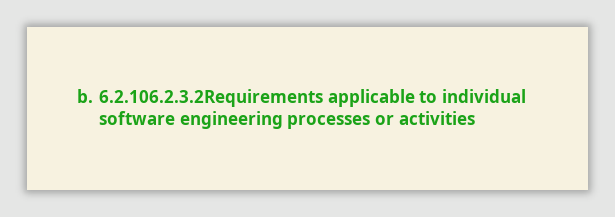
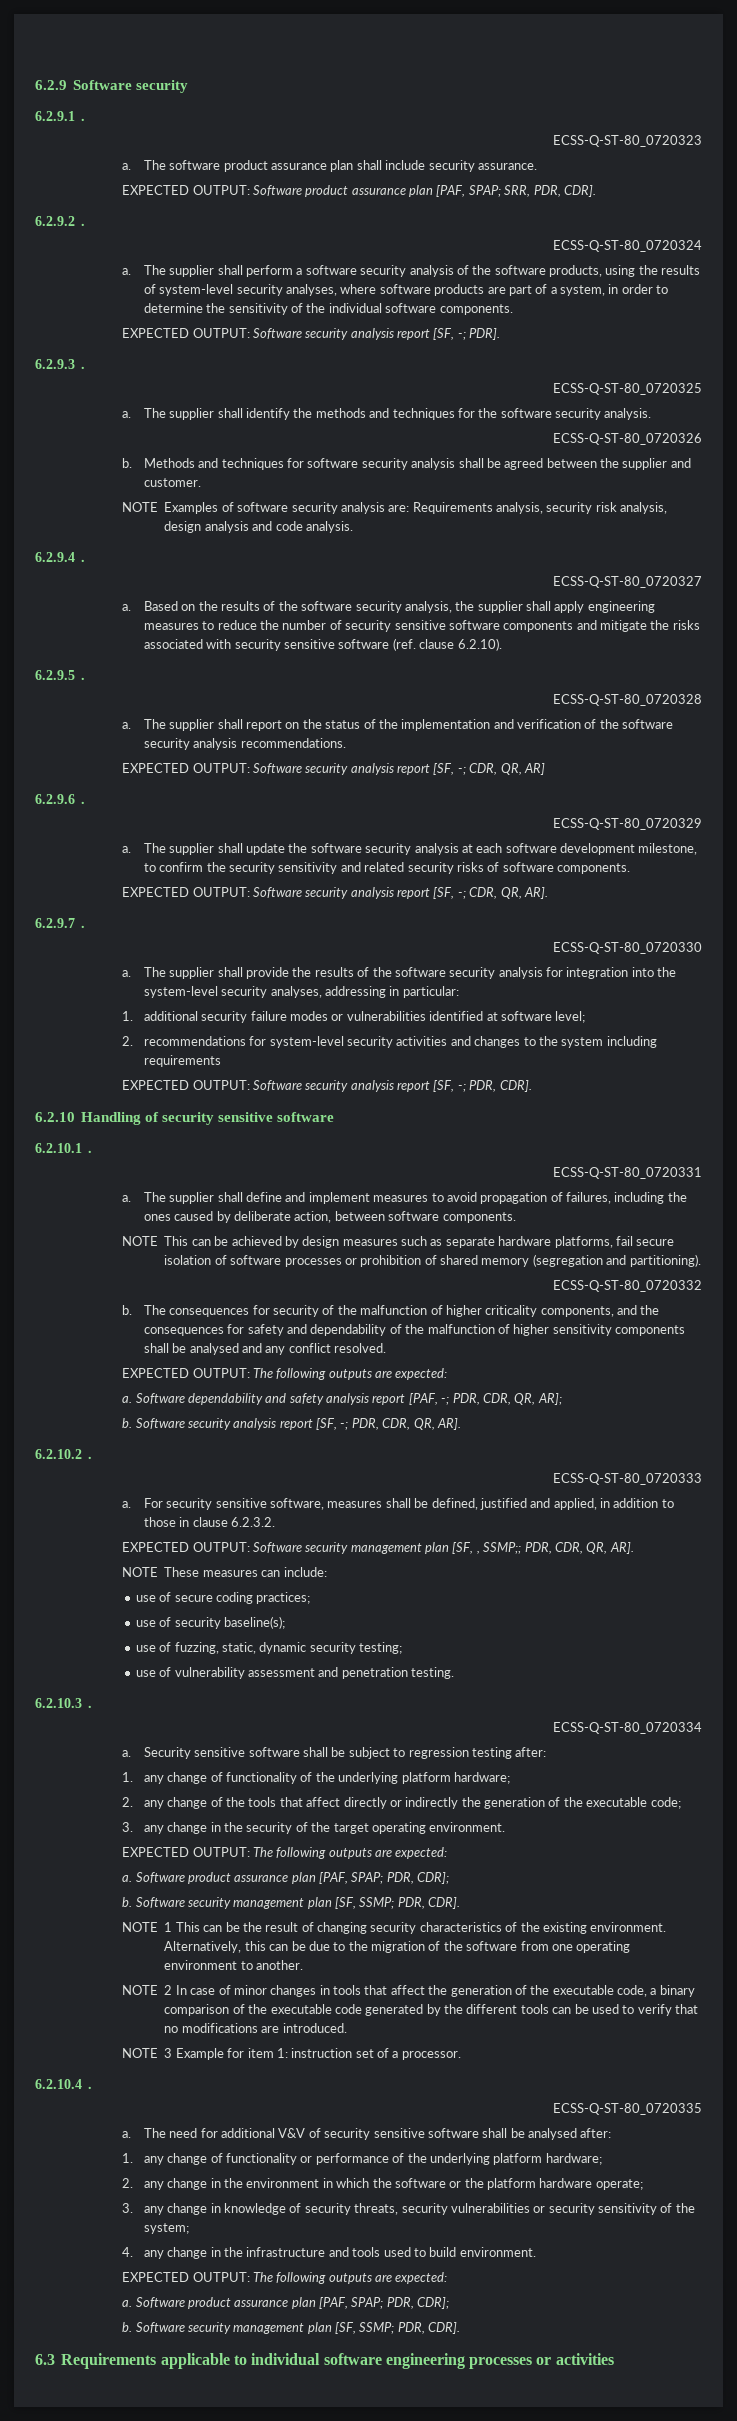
[77,89,324,107] b. 6.2.106.2.3.2Requirements -> [35,80,189,93] [35,111,86,121] [553,135,702,147] [122,160,537,172] [122,185,596,197] [35,216,86,226] [553,240,702,252] [122,265,701,277] [143,284,669,296] [143,303,513,315] [122,328,501,340] [35,359,86,369] [553,383,702,395] [122,408,652,420] [553,433,702,445] [122,458,691,470] [143,478,201,487] [122,502,668,514] [164,521,353,533] [35,552,86,562] [553,576,702,588] [122,601,655,613] [143,620,700,632] [143,638,502,651] [35,670,86,680] [553,694,702,706] [122,719,674,731] [143,738,346,750] [122,763,545,775] [35,794,86,804] [553,818,702,830] [122,843,698,855] [143,862,631,874] [122,887,548,899] [35,918,86,928] [553,942,702,954] [122,967,677,979] [143,986,459,998] [122,1011,586,1023] [122,1036,657,1048] [143,1055,221,1067] [122,1080,532,1092] [35,1112,335,1125] [35,1143,93,1153] [553,1167,702,1179] [122,1192,687,1204] [143,1211,516,1223] [122,1236,675,1248] [164,1254,701,1267] [553,1280,702,1292] [122,1305,660,1317] [143,1324,686,1336] [143,1343,387,1355] [122,1368,448,1380] [122,1393,562,1405] [122,1418,461,1430] [35,1449,93,1459] [553,1473,702,1485] [122,1498,674,1510] [143,1517,276,1527] [122,1542,634,1554] [122,1567,327,1577] [135,1592,311,1604] [135,1616,286,1629] [135,1642,403,1654] [135,1667,455,1679] [35,1698,93,1708] [553,1722,702,1734] [122,1747,547,1759] [122,1772,510,1784] [122,1797,681,1809] [122,1822,506,1834] [122,1847,448,1859] [122,1872,450,1884] [122,1897,461,1909] [122,1922,667,1934] [164,1941,631,1953] [164,1960,304,1970] [122,1985,695,1997] [164,2004,699,2016] [164,2023,347,2033] [122,2048,461,2060] [35,2079,93,2089] [553,2103,702,2115] [122,2128,612,2140] [122,2153,602,2165] [122,2178,643,2190] [122,2203,695,2215] [143,2223,189,2234] [122,2247,536,2259] [122,2272,448,2284] [122,2297,450,2309] [122,2322,461,2334] [35,2353,157,2369] 6.2.9 Software security // 6.2.9.1 . // ECSS-Q-ST-80_0720323 // a. The software product assurance plan shall include security assurance. // EXPECTED OUTPUT: Software product assurance plan [PAF, SPAP; SRR, PDR, CDR]. // 6.2.9.2 . // ECSS-Q-ST-80_0720324 // a. The supplier shall perform a software security analysis of the software products, using the results of system-level security analyses, where software products are part of a system, in order to determine the sensitivity of the individual software components. // EXPECTED OUTPUT: Software security analysis report [SF, -; PDR]. // 6.2.9.3 . // ECSS-Q-ST-80_0720325 // a. The supplier shall identify the methods and techniques for the software security analysis. // ECSS-Q-ST-80_0720326 // b. Methods and techniques for software security analysis shall be agreed between the supplier and customer. // NOTE Examples of software security analysis are: Requirements analysis, security risk analysis, design analysis and code analysis. // 6.2.9.4 . // ECSS-Q-ST-80_0720327 // a. Based on the results of the software security analysis, the supplier shall apply engineering measures to reduce the number of security sensitive software components and mitigate the risks associated with security sensitive software (ref. clause 6.2.10). // 6.2.9.5 . // ECSS-Q-ST-80_0720328 // a. The supplier shall report on the status of the implementation and verification of the software security analysis recommendations. // EXPECTED OUTPUT: Software security analysis report [SF, -; CDR, QR, AR] // 6.2.9.6 . // ECSS-Q-ST-80_0720329 // a. The supplier shall update the software security analysis at each software development milestone, to confirm the security sensitivity and related security risks of software components. // EXPECTED OUTPUT: Software security analysis report [SF, -; CDR, QR, AR]. // 6.2.9.7 . // ECSS-Q-ST-80_0720330 // a. The supplier shall provide the results of the software security analysis for integration into the system-level security analyses, addressing in particular: // 1. additional security failure modes or vulnerabilities identified at software level; // 2. recommendations for system-level security activities and changes to the system including requirements // EXPECTED OUTPUT: Software security analysis report [SF, -; PDR, CDR]. // 6.2.10 Handling of security sensitive software // 6.2.10.1 . // ECSS-Q-ST-80_0720331 // a. The supplier shall define and implement measures to avoid propagation of failures, including the ones caused by deliberate action, between software components. // NOTE This can be achieved by design measures such as separate hardware platforms, fail secure isolation of software processes or prohibition of shared memory (segregation and partitioning). // ECSS-Q-ST-80_0720332 // b. The consequences for security of the malfunction of higher criticality components, and the consequences for safety and dependability of the malfunction of higher sensitivity components shall be analysed and any conflict resolved. // EXPECTED OUTPUT: The following outputs are expected: // a. Software dependability and safety analysis report [PAF, -; PDR, CDR, QR, AR]; // b. Software security analysis report [SF, -; PDR, CDR, QR, AR]. // 6.2.10.2 . // ECSS-Q-ST-80_0720333 // a. For security sensitive software, measures shall be defined, justified and applied, in addition to those in clause 6.2.3.2. // EXPECTED OUTPUT: Software security management plan [SF, , SSMP;; PDR, CDR, QR, AR]. // NOTE These measures can include: // use of secure coding practices; // use of security baseline(s); // use of fuzzing, static, dynamic security testing; // use of vulnerability assessment and penetration testing. // 6.2.10.3 . // ECSS-Q-ST-80_0720334 // a. Security sensitive software shall be subject to regression testing after: // 1. any change of functionality of the underlying platform hardware; // 2. any change of the tools that affect directly or indirectly the generation of the executable code; // 3. any change in the security of the target operating environment. // EXPECTED OUTPUT: The following outputs are expected: // a. Software product assurance plan [PAF, SPAP; PDR, CDR]; // b. Software security management plan [SF, SSMP; PDR, CDR]. // NOTE 1 This can be the result of changing security characteristics of the existing environment. Alternatively, this can be due to the migration of the software from one operating environment to another. // NOTE 2 In case of minor changes in tools that affect the generation of the executable code, a binary comparison of the executable code generated by the different tools can be used to verify that no modifications are introduced. // NOTE 3 Example for item 1: instruction set of a processor. // 6.2.10.4 . // ECSS-Q-ST-80_0720335 // a. The need for additional V&V of security sensitive software shall be analysed after: // 1. any change of functionality or performance of the underlying platform hardware; // 2. any change in the environment in which the software or the platform hardware operate; // 3. any change in knowledge of security threats, security vulnerabilities or security sensitivity of the system; // 4. any change in the infrastructure and tools used to build environment. // EXPECTED OUTPUT: The following outputs are expected: // a. Software product assurance plan [PAF, SPAP; PDR, CDR]; // b. Software security management plan [SF, SSMP; PDR, CDR]. // 6.3 Requirements

